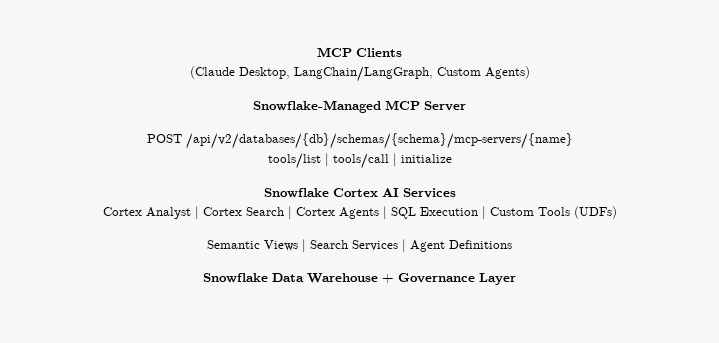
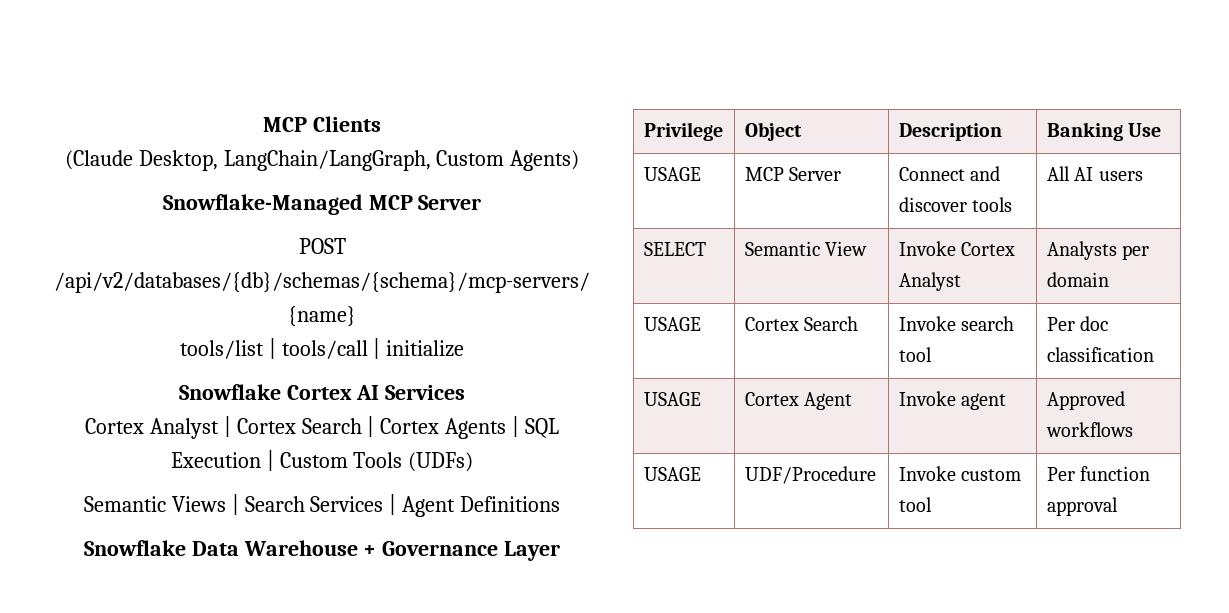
(516, 279) none -> [643,122,723,141] [744,122,802,141] [898,123,1002,141] [1046,122,1162,141] [643,167,701,181] [744,167,842,181] [898,166,1001,181] [898,197,1013,212] [1046,166,1143,181] [643,242,706,256] [744,241,868,256] [898,241,1016,256] [898,272,961,291] [1046,241,1150,260] [1046,272,1109,287] [643,317,701,331] [744,316,859,331] [898,316,1015,331] [898,347,932,362] [1046,316,1109,331] [1046,347,1154,362] [643,392,701,406] [744,392,853,410] [898,391,1007,410] [1046,391,1125,410] [1045,422,1133,437] [643,467,701,481] [744,466,876,484] [898,466,1022,481] [898,497,932,512] [1046,466,1151,481] [1046,497,1118,516] // Privilege | Object | Description | Banking Use // USAGE | MCP Server | Connect and discover tools | All AI users // SELECT | Semantic View | Invoke Cortex Analyst | Analysts per domain // USAGE | Cortex Search | Invoke search tool | Per doc classification // USAGE | Cortex Agent | Invoke agent | Approved workflows // USAGE | UDF/Procedure | Invoke custom tool | Per function approval

